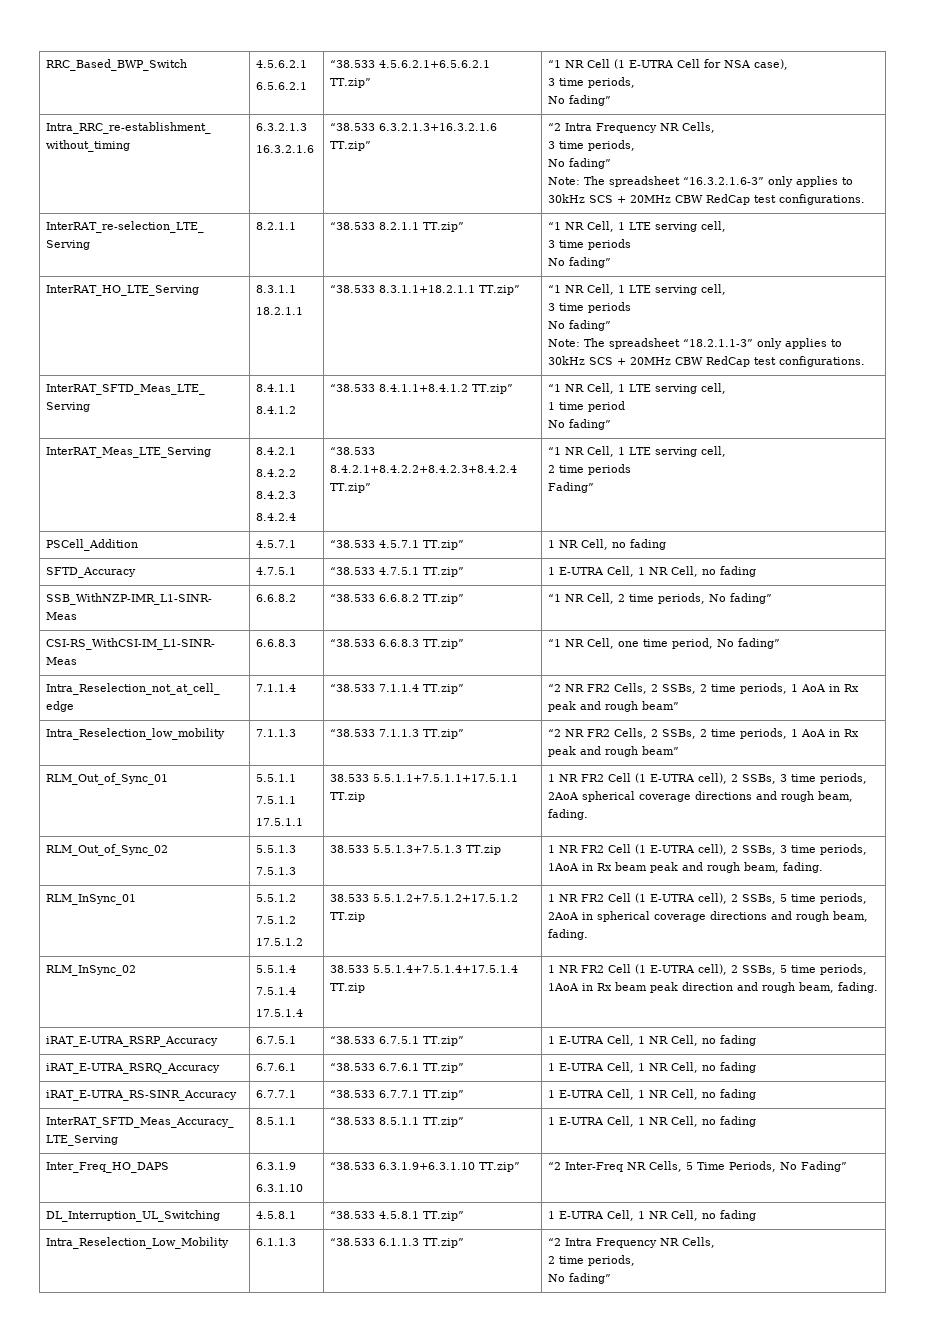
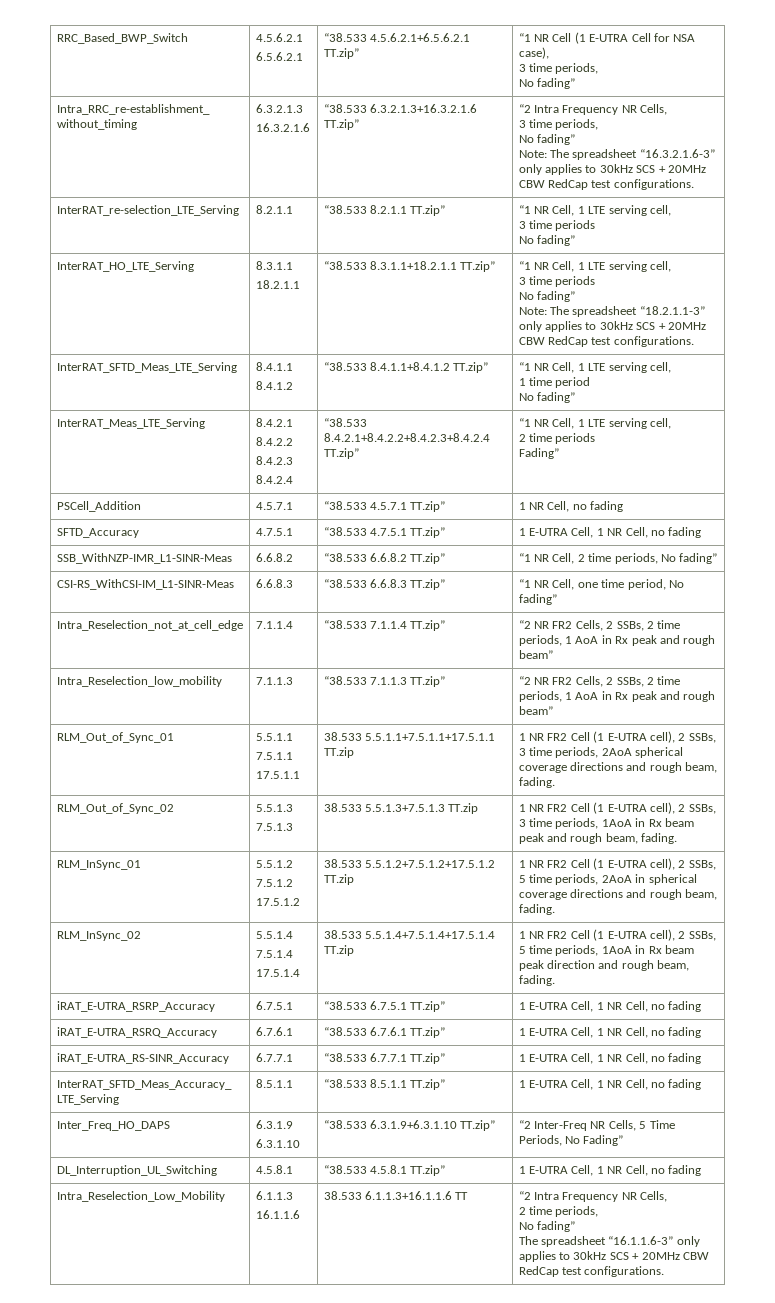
[330,1238,465,1248] | “38.533 6.1.1.3 TT.zip” -> [255,1210,300,1219] [323,1191,469,1200] // 16.1.1.6 | 38.533 6.1.1.3+16.1.1.6 TT
(612, 1278) none -> [518,1236,700,1247] [518,1251,709,1262] [518,1266,665,1277] // The spreadsheet “16.1.1.6-3” only applies to 30kHz SCS + 20MHz CBW RedCap test configurations.

